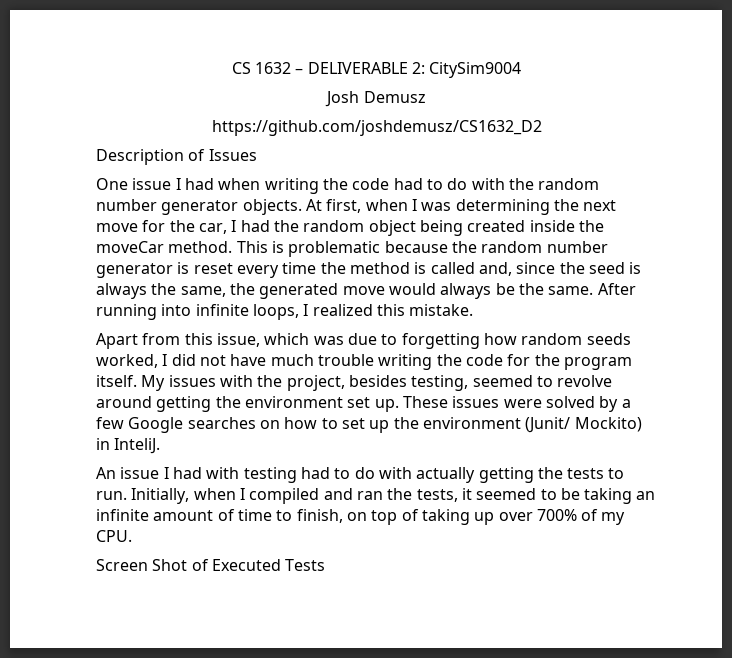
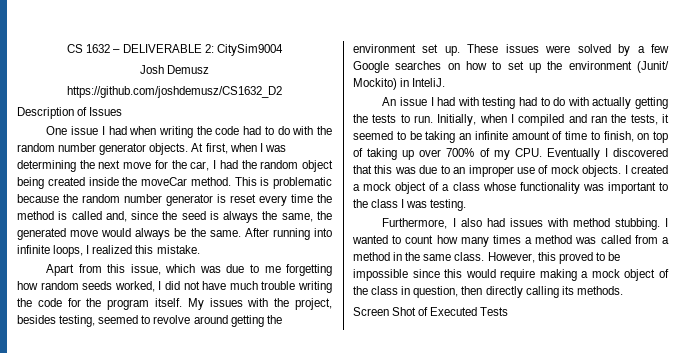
(398, 339) none -> [264,266,281,273] me
(132, 536) none -> [546,148,668,160] [353,165,668,177] [353,182,668,194] [353,199,467,211] [382,218,668,230] [352,235,669,247] [353,252,620,264] [353,269,669,281] [353,286,623,298] Eventually I discovered that this was due to an improper use of mock objects. I created a mock object of a class whose functionality was important to the class I was testing. // Furthermore, I also had issues with method stubbing. I wanted to count how many times a method was called from a method in the same class. However, this proved to be impossible since this would require making a mock object of the class in question, then directly calling its methods.

